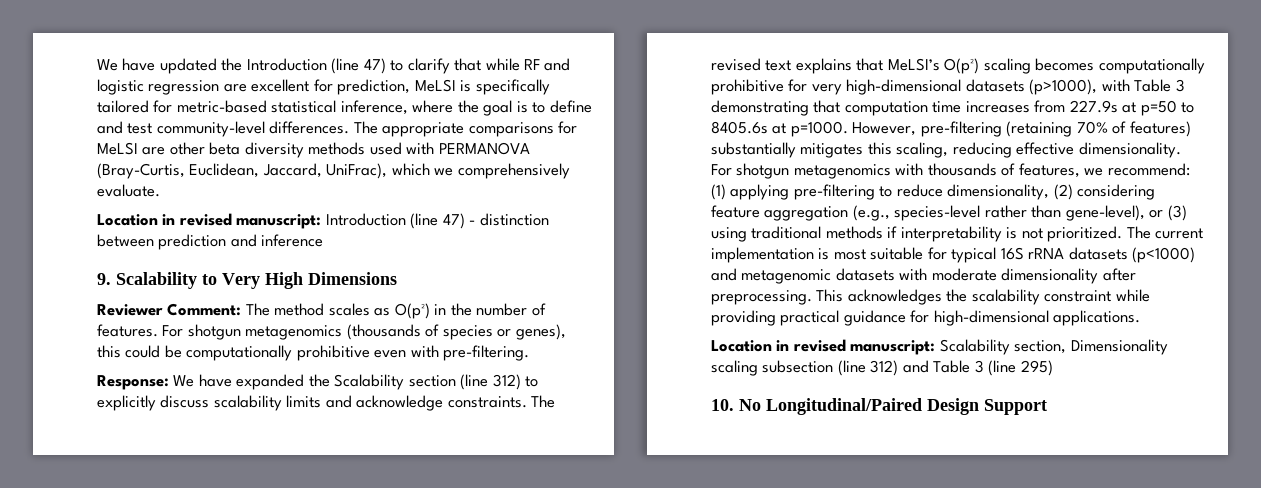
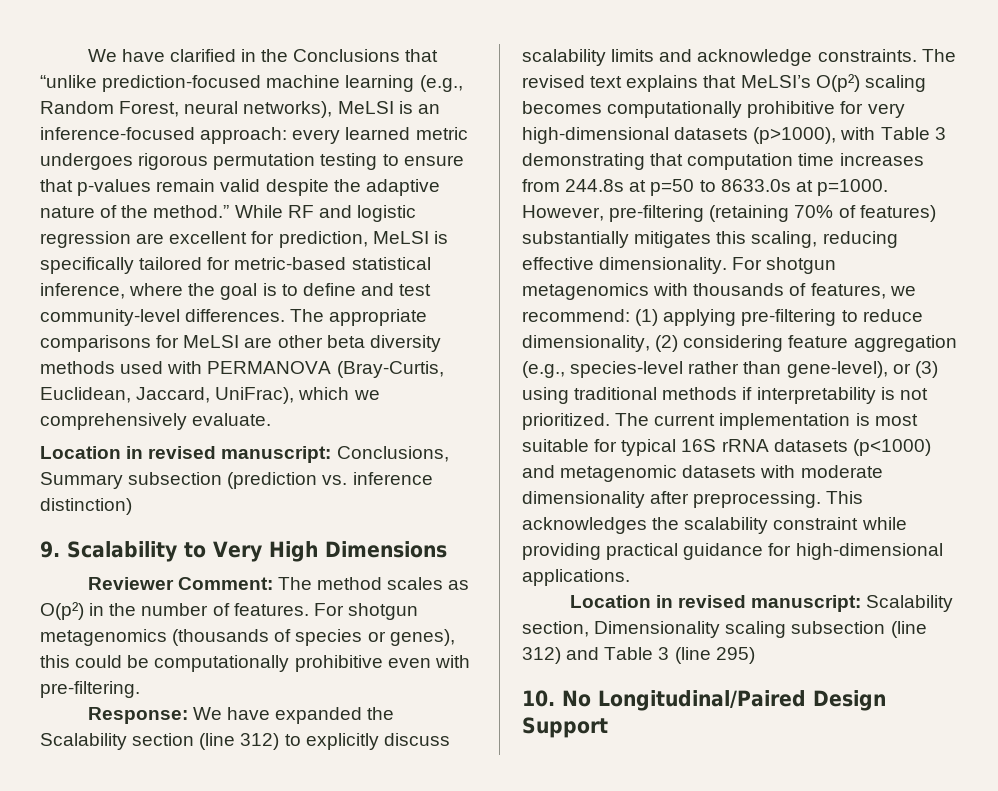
[97,58,520,74] We have updated the Introduction (line 47) to clarify that while -> [87,49,439,62] [40,75,463,92] [40,101,440,118] [40,127,468,144] [40,153,464,170] [40,179,440,196] [40,205,283,218] We have clarified in the Conclusions that “unlike prediction-focused machine learning (e.g., Random Forest, neural networks), MeLSI is an inference-focused approach: every learned metric undergoes rigorous permutation testing to ensure that p-values remain valid despite the adaptive nature of the method.” While
[325,213,549,229] [97,234,257,250] Introduction (line 47) - distinction between prediction and -> [336,446,449,462] [40,472,348,489] Conclusions, Summary subsection (prediction vs.
(324, 240) none -> [40,498,132,515] distinction)
[1069,100,1118,113] 227.9s -> [565,179,625,192] 244.8s
[711,121,768,134] 8405.6s -> [720,179,791,192] 8633.0s

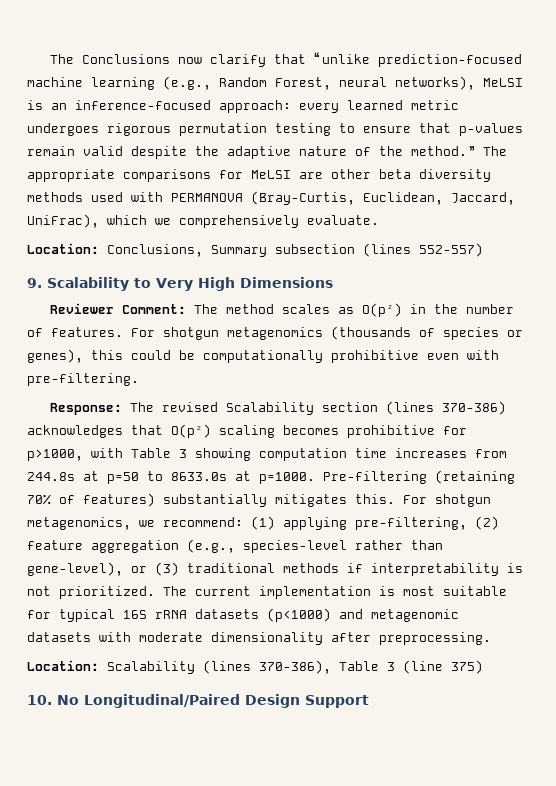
[87,49,401,62] We have clarified in the Conclusions -> [50,54,267,67] The Conclusions now clarify
[234,205,416,222] [40,231,448,248] [40,257,431,274] [40,283,432,300] [40,309,286,326] While RF and logistic regression are excellent for prediction, MeLSI is specifically tailored for metric-based statistical inference, where the goal is to define and test community-level differences. -> (475, 151) none
[40,446,449,463] [40,472,433,489] [40,498,132,515] Location in revised manuscript: Conclusions, Summary subsection (prediction vs. inference distinction) -> [27,243,483,257] Location: Conclusions, Summary subsection (lines 552-557)
[192,707,395,724] [40,733,450,750] [522,49,956,66] [522,75,811,92] We have expanded the Scalability section (line 312) to explicitly discuss scalability limits and acknowledge constraints. The revised text explains that MeLSI’s -> [130,401,507,415] [27,425,163,438] The revised Scalability section (lines 370-386) acknowledges that
[607,101,743,118] computationally -> (339, 430) none
[867,103,905,118] [522,127,837,144] very high-dimensional datasets (p>1000), -> [27,449,83,461] p>1000,
[522,153,684,170] demonstrating that -> [195,448,251,461] showing
[522,205,705,222] However, pre-filtering -> [323,471,427,484] Pre-filtering
[716,231,898,248] [522,257,837,274] [522,283,916,300] [522,309,923,326] [522,335,784,352] this scaling, reducing effective dimensionality. For shotgun metagenomics with thousands of features, we recommend: (1) applying pre-filtering to reduce dimensionality, (2) considering -> [355,494,491,507] [27,516,499,530] this. For shotgun metagenomics, we recommend: (1) applying pre-filtering, (2)
[522,387,569,404] using -> (179, 569) none
[826,491,864,504] [522,517,907,534] [522,543,943,560] [522,569,630,586] [569,595,954,612] [522,621,927,638] [522,647,600,664] This acknowledges the scalability constraint while providing practical guidance for high-dimensional applications. // Location in revised manuscript: Scalability section, Dimensionality scaling subsection (line 312) and -> [27,660,331,674] // Location: Scalability (lines 370-386),
[715,647,755,664] 295) -> [451,660,483,674] 375)

